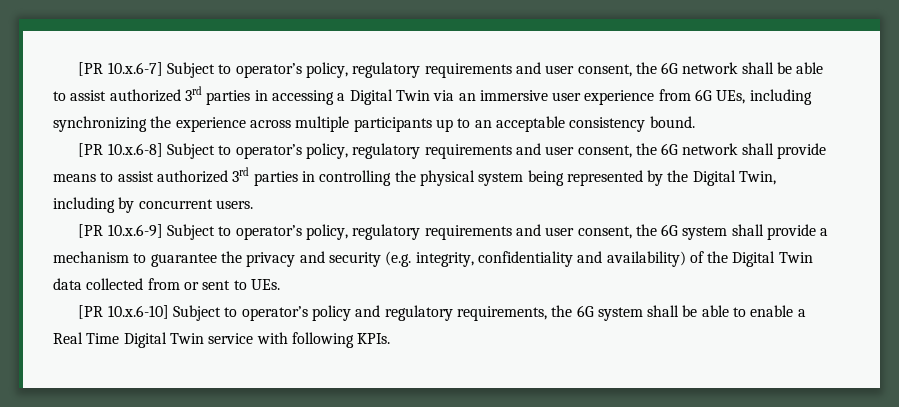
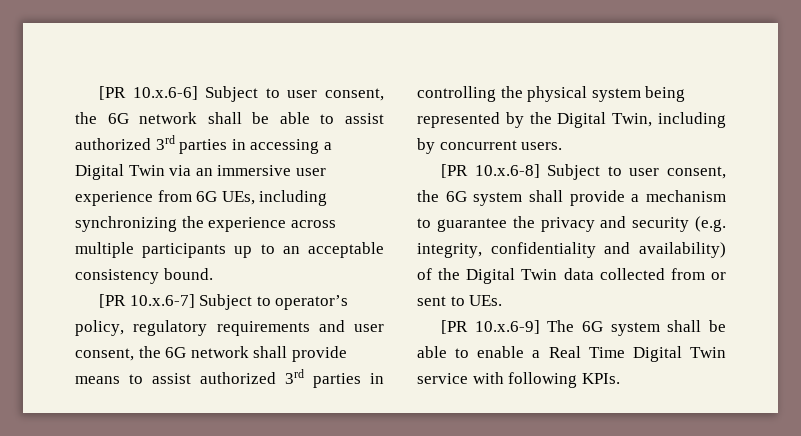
[78,62,541,78] [PR 10.x.6-7] Subject to operator’s policy, regulatory requirements and -> [98,86,280,102] [PR 10.x.6-6] Subject to
[107,143,163,157] 10.x.6-8] -> [129,294,195,308] 10.x.6-7]
[107,224,541,240] 10.x.6-9] Subject to operator’s policy, regulatory requirements and -> [474,164,622,180] 10.x.6-8] Subject to
[107,305,573,321] 10.x.6-10] Subject to operator’s policy and regulatory requirements, the -> [474,320,575,334] 10.x.6-9] The

